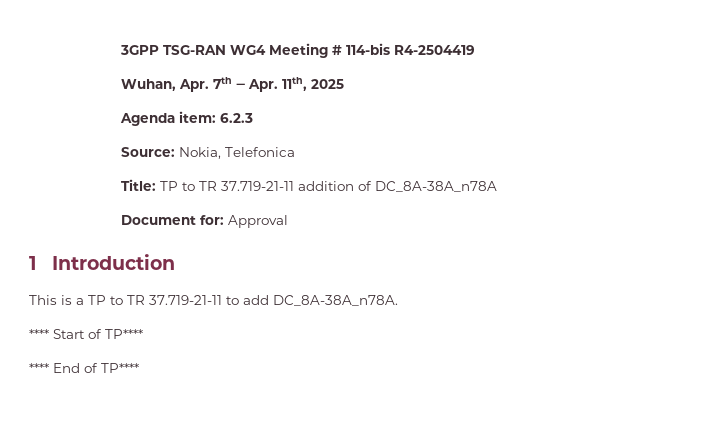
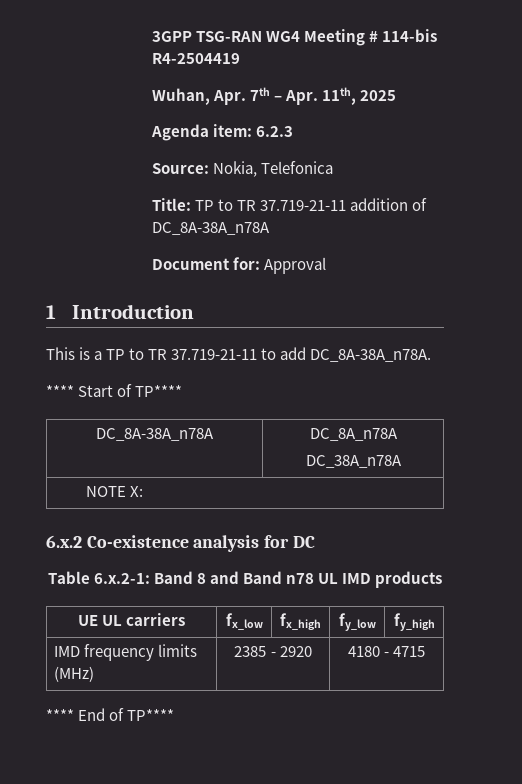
(143, 334) none -> [96,428,214,441] [309,428,398,441] [305,455,402,468] [86,486,144,497] [46,535,315,552] [47,571,443,588] [77,613,186,626] [225,613,263,630] [280,613,321,630] [338,613,376,631] [393,613,435,631] [54,644,198,661] [54,666,95,682] [234,646,312,657] [347,646,426,657] // DC_8A-38A_n78A | DC_8A_n78A // DC_38A_n78A // NOTE X: // 6.x.2 Co-existence analysis for DC // Table 6.x.2-1: Band 8 and Band n78 UL IMD products // UE UL carriers | fx_low | fx_high | fy_low | fy_high // IMD frequency limits (MHz) | 2385 - 2920 | 4180 - 4715

